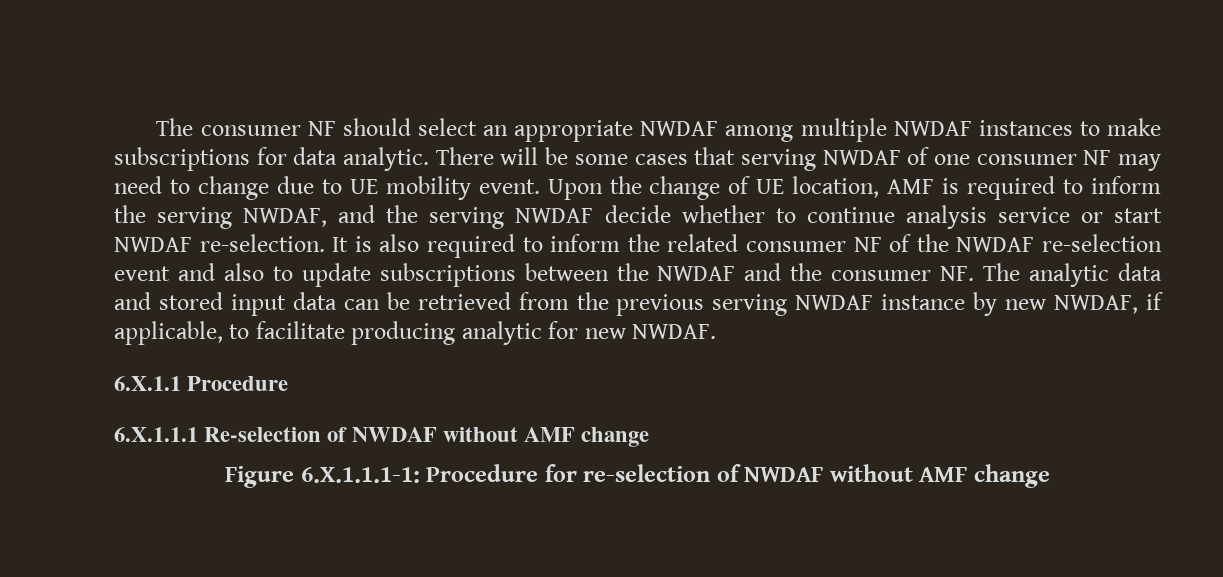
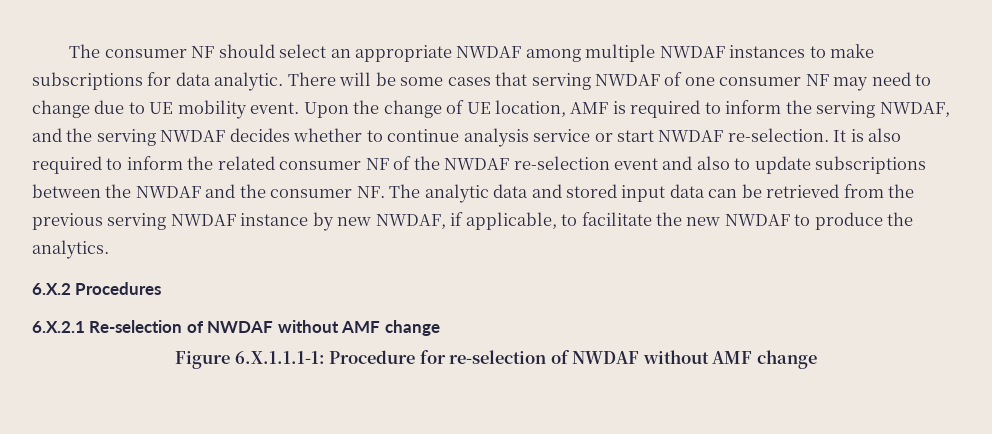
[604,205,671,223] decide -> [229,128,290,142] decides
[351,321,717,345] [114,376,289,391] [114,427,198,442] producing analytic for new NWDAF. // 6.X.1.1 Procedure // 6.X.1.1.1 -> [656,212,914,230] [32,240,109,259] [32,282,162,295] [32,321,85,333] the new NWDAF to produce the analytics. // 6.X.2 Procedures // 6.X.2.1

